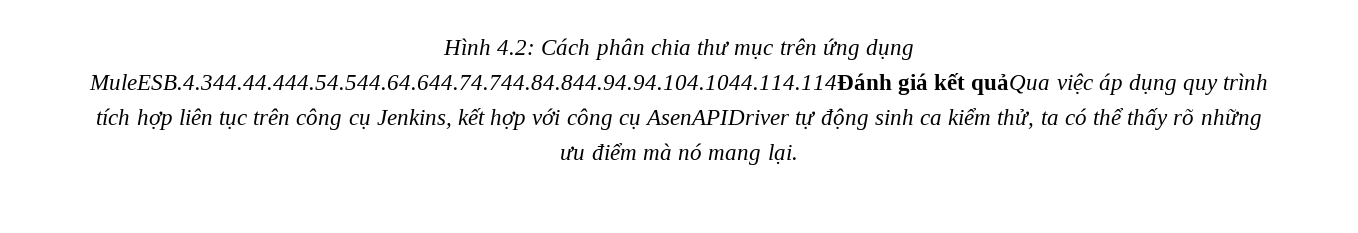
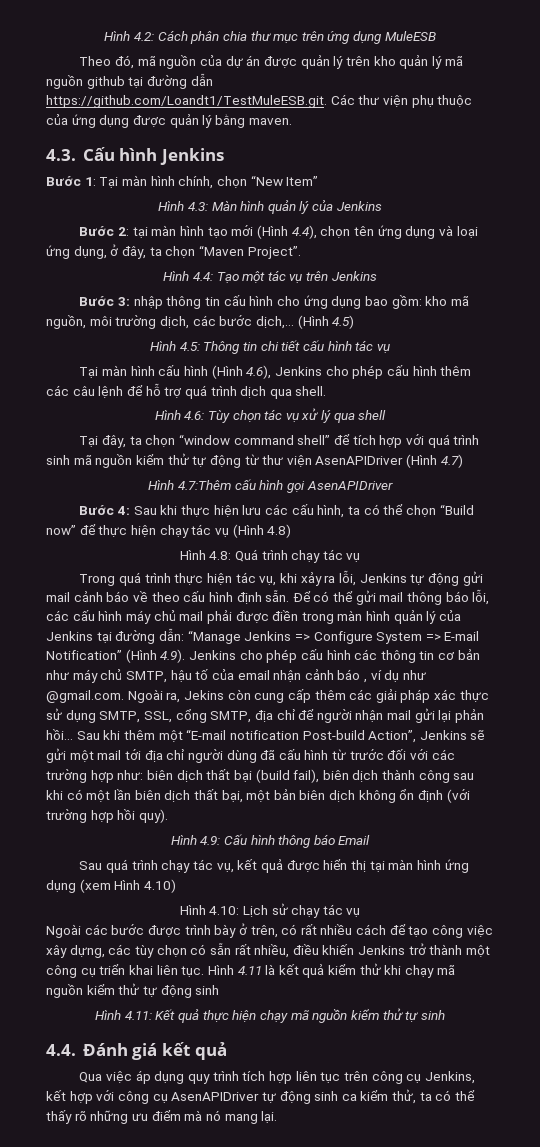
[88,73,1051,95] MuleESB.4.344.44.444.54.544.64.644.74.744.84.844.94.94.104.1044.114.114Đánh giá kết quảQua -> [384,31,436,41] [79,55,463,69] [46,73,213,89] [46,94,473,108] [46,114,292,128] [46,147,224,165] [46,175,319,189] [158,200,382,214] [79,225,478,239] [46,244,301,259] [163,270,377,283] [79,295,469,309] [46,315,355,329] [150,340,390,354] [79,365,472,379] [46,383,327,399] [154,408,387,423] [79,433,480,448] [46,453,463,468] [148,479,393,493] [79,503,474,518] [46,523,292,538] [179,549,361,563] [79,570,483,586] [46,589,490,605] [46,610,462,624] [46,628,480,644] [46,649,480,663] [46,669,428,683] [46,689,489,703] [46,708,485,723] [46,729,486,743] [46,748,455,763] [46,769,475,783] [46,788,470,803] [46,809,168,823] [170,834,371,848] [79,858,469,873] [46,879,176,893] [179,903,361,918] [46,923,493,938] [46,943,491,958] [46,963,455,978] [46,983,220,998] [95,1008,445,1023] [46,1042,227,1060] [79,1072,103,1083] MuleESB // Theo đó, mã nguồn của dự án được quản lý trên kho quản lý mã nguồn github tại đường dẫn https://github.com/Loandt1/TestMuleESB.git. Các thư viện phụ thuộc của ứng dụng được quản lý bằng maven. // 4.3. Cấu hình Jenkins // Bước 1: Tại màn hình chính, chọn “New Item” // Hình 4.3: Màn hình quản lý của Jenkins // Bước 2: tại màn hình tạo mới (Hình 4.4), chọn tên ứng dụng và loại ứng dụng, ở đây, ta chọn “Maven Project”. // Hình 4.4: Tạo một tác vụ trên Jenkins // Bước 3: nhập thông tin cấu hình cho ứng dụng bao gồm: kho mã nguồn, môi trường dịch, các bước dịch,… (Hình 4.5) // Hình 4.5: Thông tin chi tiết cấu hình tác vụ // Tại màn hình cấu hình (Hình 4.6), Jenkins cho phép cấu hình thêm các câu lệnh để hỗ trợ quá trình dịch qua shell. // Hình 4.6: Tùy chọn tác vụ xử lý qua shell // Tại đây, ta chọn “window command shell” để tích hợp với quá trình sinh mã nguồn kiểm thử tự động từ thư viện AsenAPIDriver (Hình 4.7) // Hình 4.7:Thêm cấu hình gọi AsenAPIDriver // Bước 4: Sau khi thực hiện lưu các cấu hình, ta có thể chọn “Build now” để thực hiện chạy tác vụ (Hình 4.8) // Hình 4.8: Quá trình chạy tác vụ // Trong quá trình thực hiện tác vụ, khi xảy ra lỗi, Jenkins tự động gửi mail cảnh báo về theo cấu hình định sẵn. Để có thể gửi mail thông báo lỗi, các cấu hình máy chủ mail phải được điền trong màn hình quản lý của Jenkins tại đường dẫn: “Manage Jenkins => Configure System => E-mail Notification” (Hình 4.9). Jenkins cho phép cấu hình các thông tin cơ bản như máy chủ SMTP, hậu tố của email nhận cảnh báo , ví dụ như @gmail.com. Ngoài ra, Jekins còn cung cấp thêm các giải pháp xác thực sử dụng SMTP, SSL, cổng SMTP, địa chỉ để người nhận mail gửi lại phản hồi… Sau khi thêm một “E-mail notification Post-build Action”, Jenkins sẽ gửi một mail tới địa chỉ người dùng đã cấu hình từ trước đối với các trường hợp như: biên dịch thất bại (build fail), biên dịch thành công sau khi có một lần biên dịch thất bại, một bản biên dịch không ổn định (với trường hợp hồi quy). // Hình 4.9: Cấu hình thông báo Email // Sau quá trình chạy tác vụ, kết quả được hiển thị tại màn hình ứng dụng (xem Hình 4.10) // Hình 4.10: Lịch sử chạy tác vụ // Ngoài các bước được trình bày ở trên, có rất nhiều cách để tạo công việc xây dựng, các tùy chọn có sẵn rất nhiều, điều khiến Jenkins trở thành một công cụ triển khai liên tục. Hình 4.11 là kết quả kiểm thử khi chạy mã nguồn kiểm thử tự động sinh // Hình 4.11: Kết quả thực hiện chạy mã nguồn kiểm thử tự sinh // 4.4. Đánh giá kết quả // Qua

